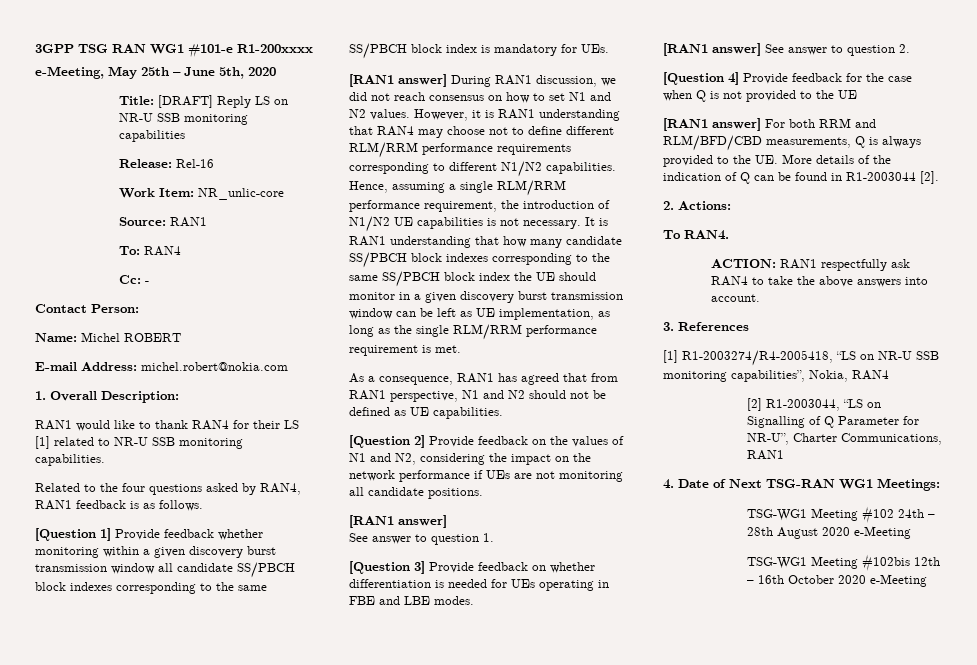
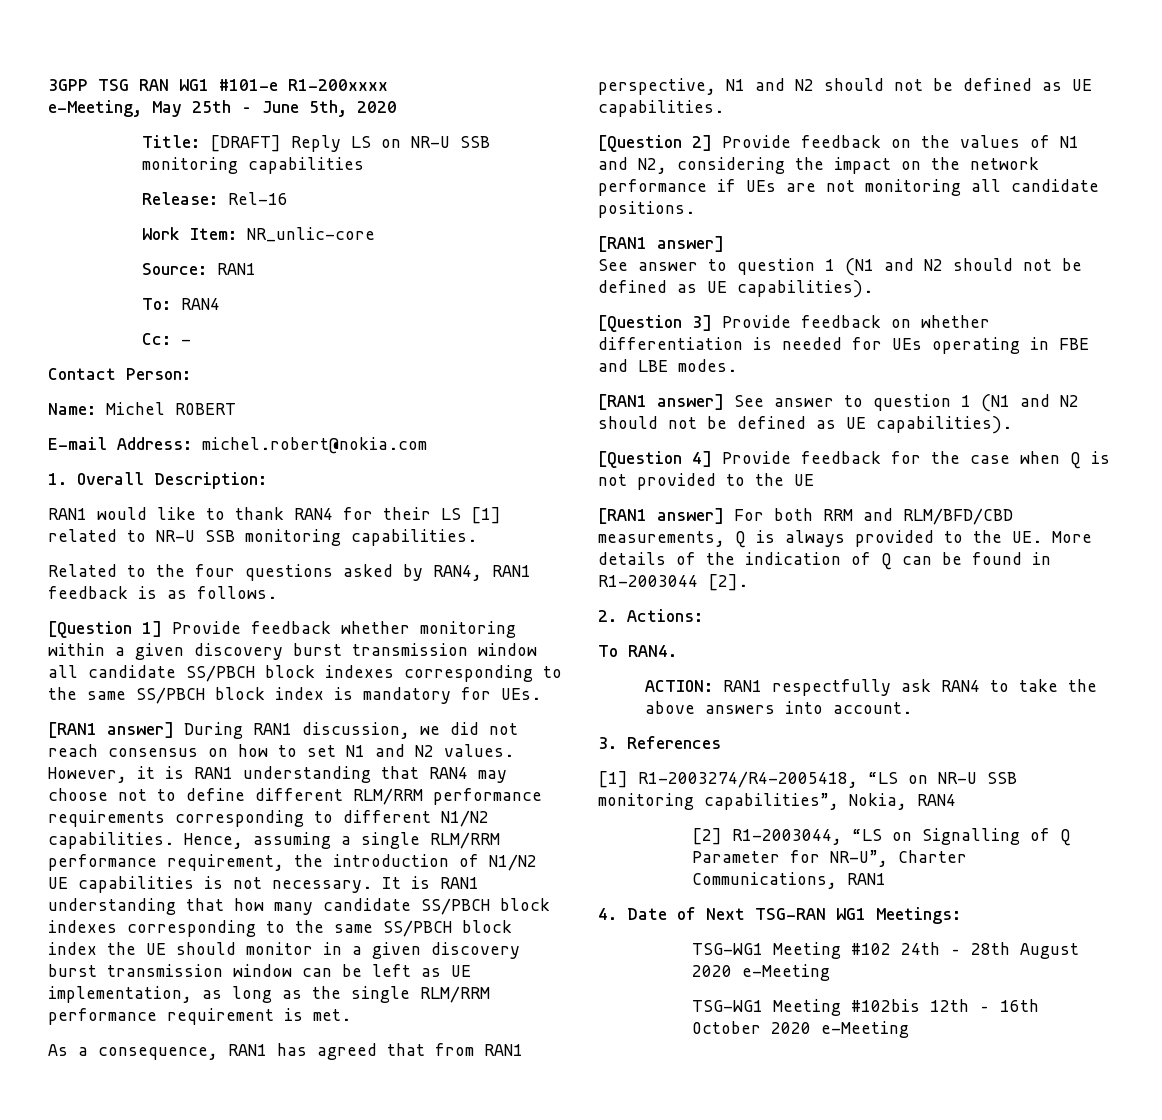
[483,533,494,542] 1. -> [825,258,1082,276] [598,280,873,298] 1 (N1 and N2 should not be defined as UE capabilities).
[899,44,910,53] 2. -> [961,394,1079,412] [598,416,1012,434] 1 (N1 and N2 should not be defined as UE capabilities).

